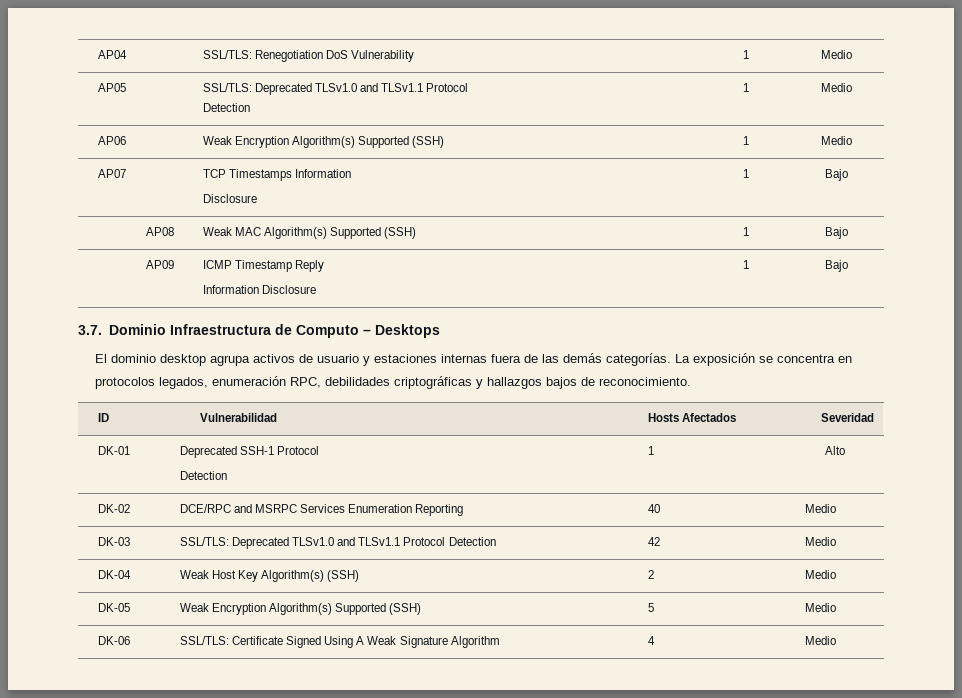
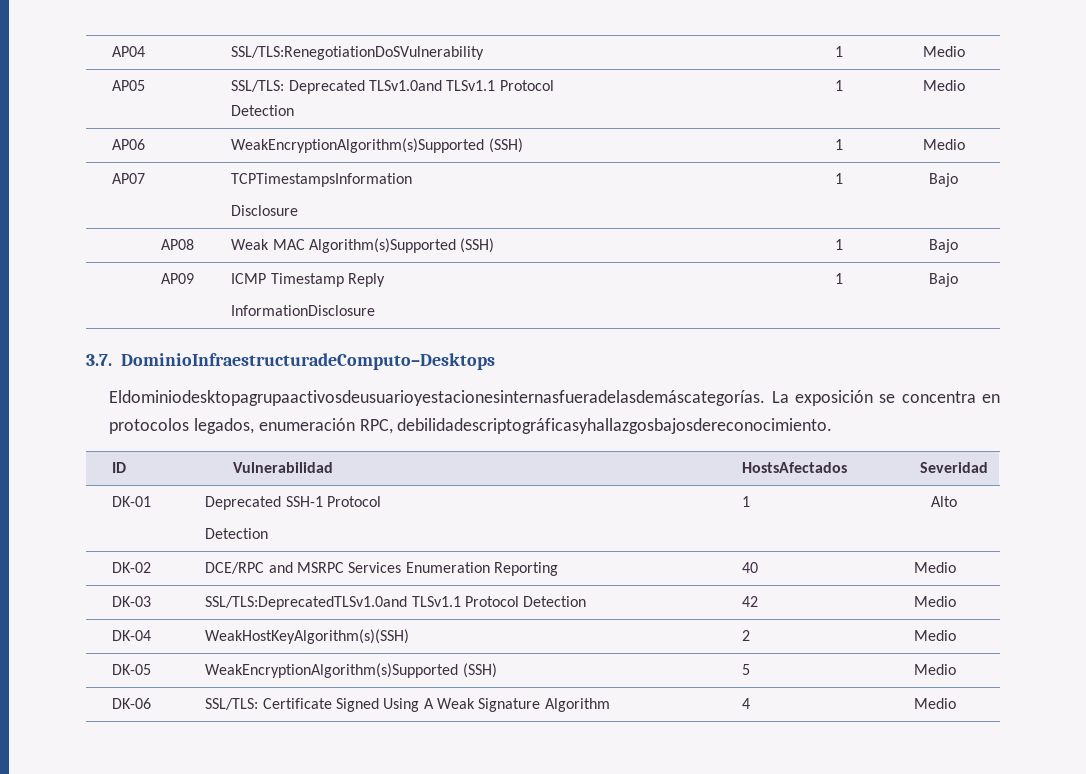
[202,50,415,62] SSL/TLS: Renegotiation DoS Vulnerability -> [231,46,485,60] SSL/TLS:RenegotiationDoSVulnerability
[315,83,379,92] TLSv1.0 and -> [368,80,442,91] TLSv1.0and
[202,136,410,148] Weak Encryption Algorithm(s) Supported -> [231,138,485,153] WeakEncryptionAlgorithm(s)Supported
[202,169,352,181] TCP Timestamps Information -> [231,173,413,187] TCPTimestampsInformation
[264,227,382,239] Algorithm(s) Supported -> [308,238,456,253] Algorithm(s)Supported
[202,285,317,294] Information Disclosure -> [231,305,376,316] InformationDisclosure
[108,324,440,338] [94,353,671,366] Dominio Infraestructura de Computo – Desktops // El dominio desktop agrupa activos de usuario y estaciones internas fuera de las demás categorías. -> [120,353,495,370] [109,390,766,406] DominioInfraestructuradeComputo–Desktops // Eldominiodesktopagrupaactivosdeusuarioyestacionesinternasfueradelasdemáscategorías.
[324,376,691,389] debilidades criptográficas y hallazgos bajos de reconocimiento. -> [397,418,833,434] debilidadescriptográficasyhallazgosbajosdereconocimiento.
[647,413,737,422] Hosts Afectados -> [742,462,848,473] HostsAfectados
[179,537,356,549] SSL/TLS: Deprecated TLSv1.0 and -> [205,596,408,610] SSL/TLS:DeprecatedTLSv1.0and
[179,570,360,582] Weak Host Key Algorithm(s) (SSH) -> [205,629,410,644] WeakHostKeyAlgorithm(s)(SSH)
[179,603,387,615] Weak Encryption Algorithm(s) Supported -> [205,663,459,678] WeakEncryptionAlgorithm(s)Supported

